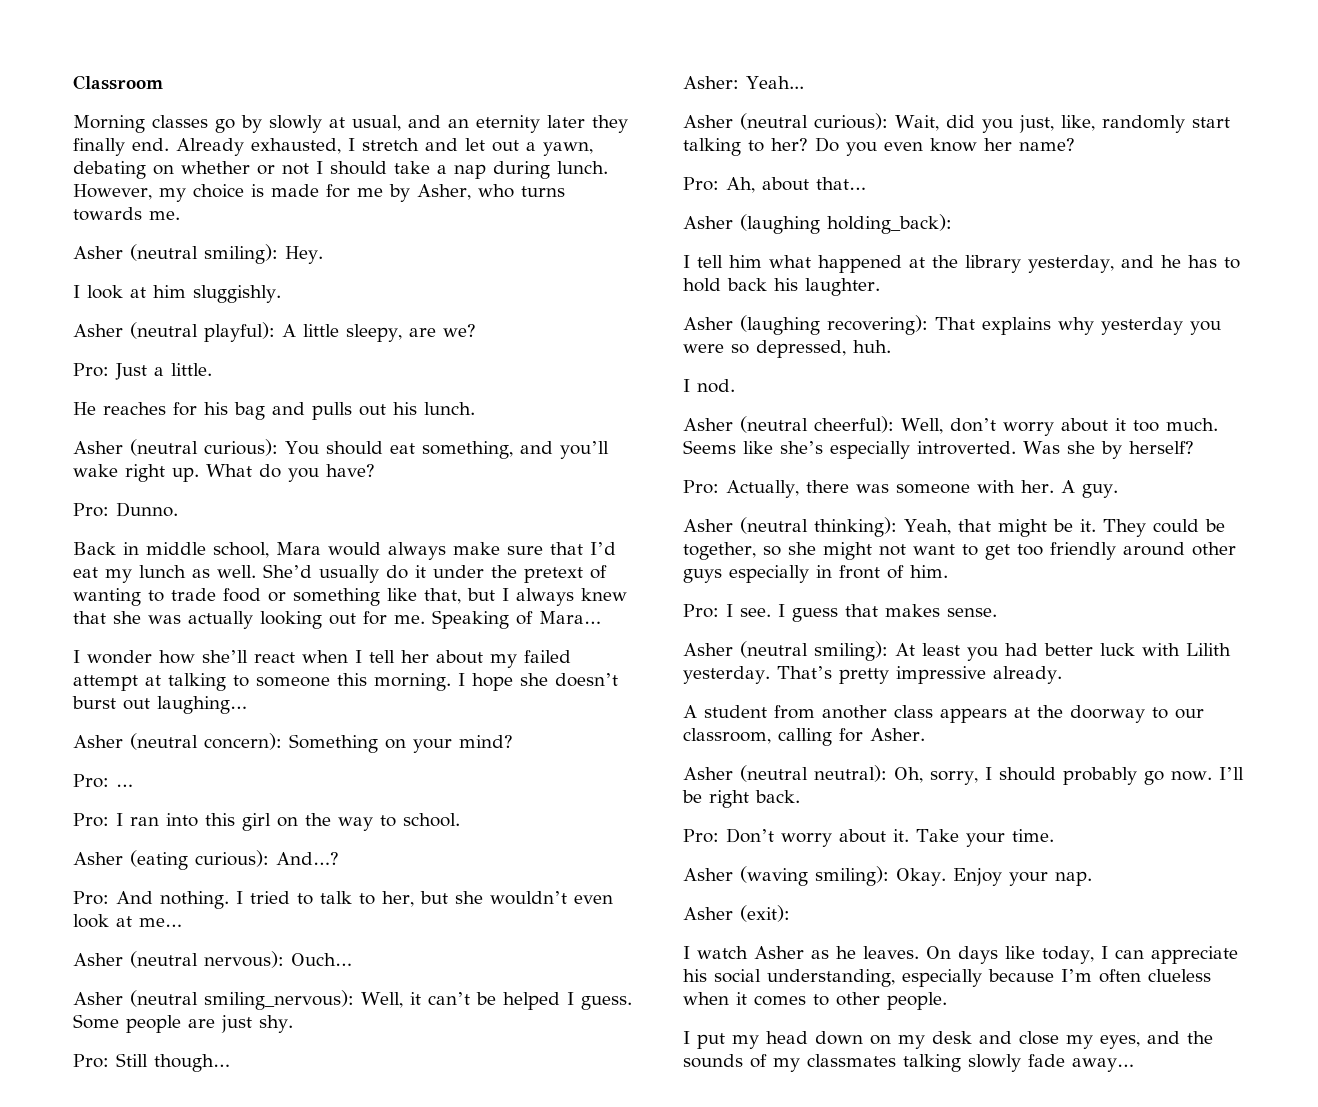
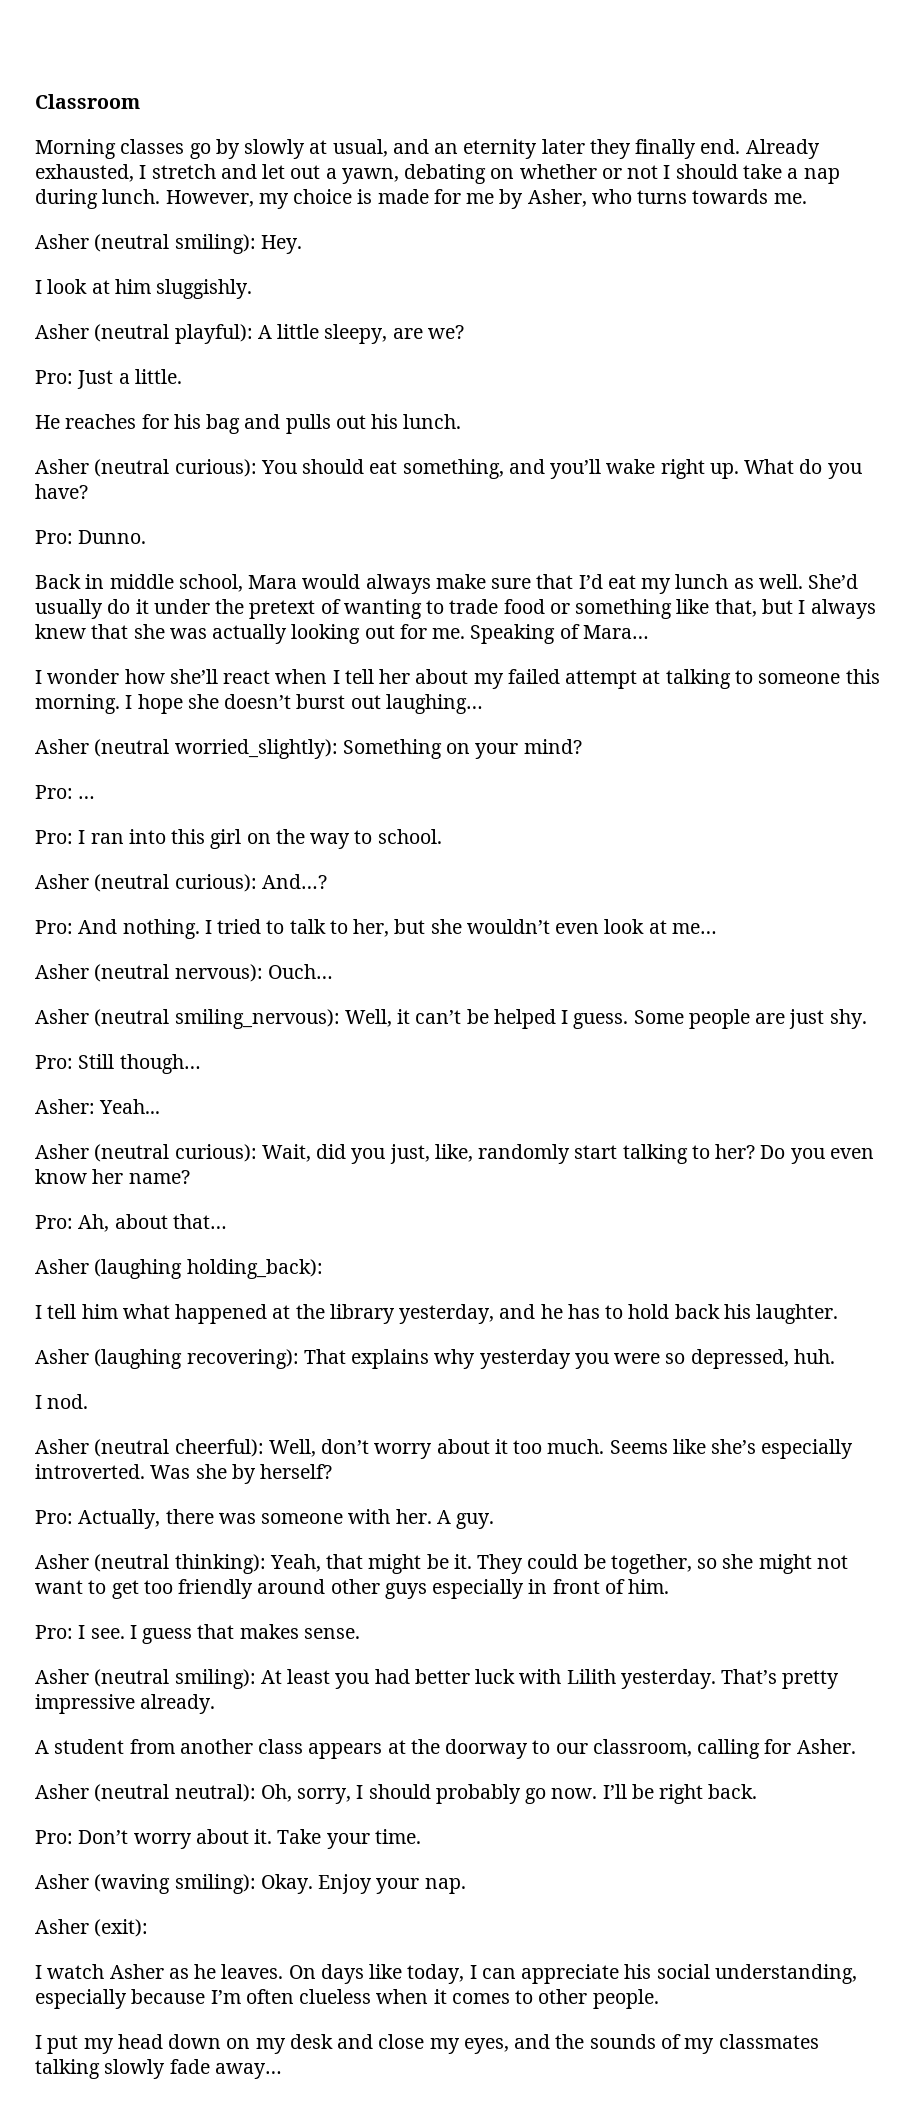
[204,733,282,750] concern): -> [174,739,338,759] worried_slightly):
[130,850,188,870] (eating -> [94,874,170,892] (neutral

